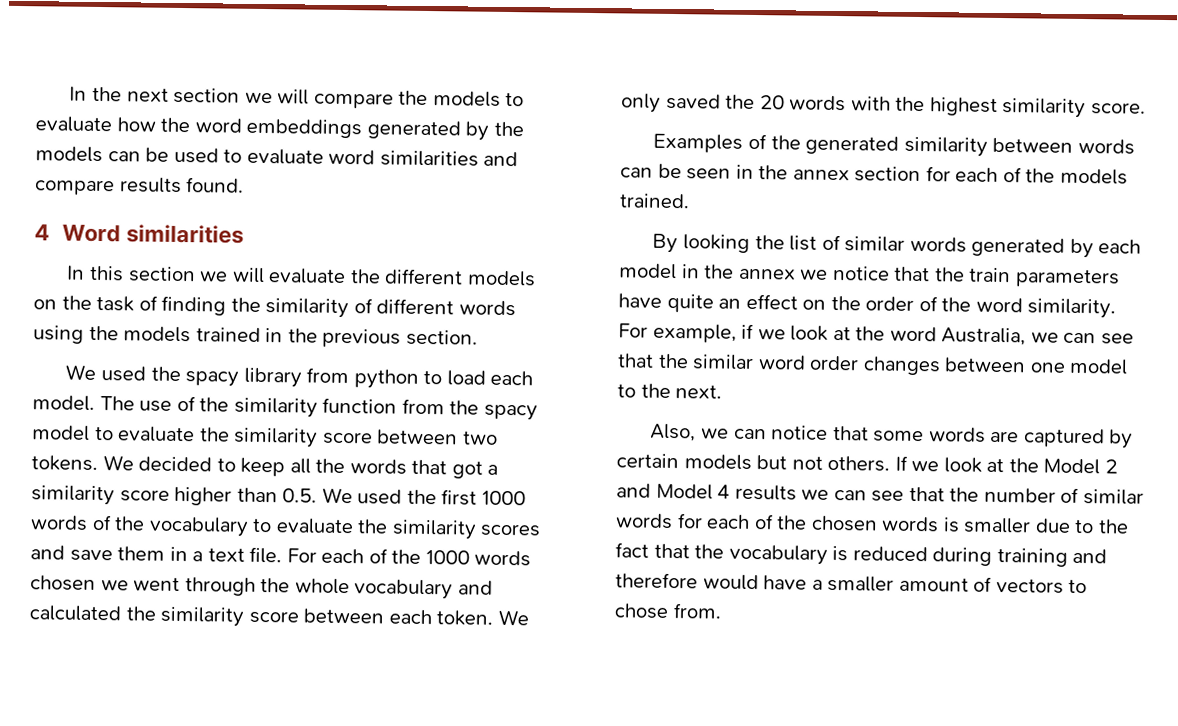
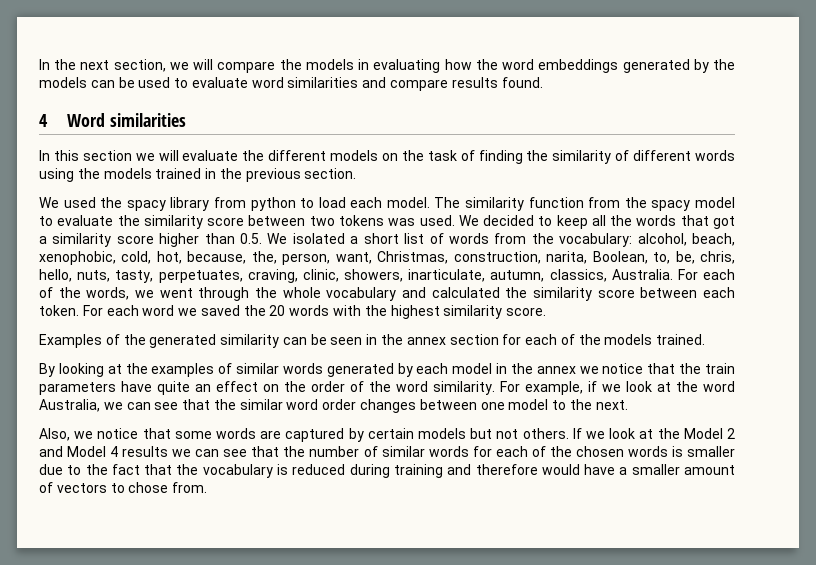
[173,87,241,104] section -> [113,59,166,72] section,
[505,92,525,107] [35,116,112,133] to evaluate -> [358,59,441,73] in evaluating
[139,395,230,412] use of the -> (461, 202) none
[31,455,98,472] tokens. -> [338,215,455,226] tokens was used.
[357,489,526,506] [30,514,542,540] [30,545,283,564] used the first 1000 words of the vocabulary to evaluate the similarity scores and save them in a text file. -> [292,233,736,247] [39,251,735,265] [39,269,673,283] isolated a short list of words from the vocabulary: alcohol, beach, xenophobic, cold, hot, because, the, person, want, Christmas, construction, narita, Boolean, to, be, chris, hello, nuts, tasty, perpetuates, craving, clinic, showers, inarticulate, autumn, classics, Australia.
[425,550,532,567] [30,575,96,591] 1000 words chosen -> [86,287,130,300] words,
[497,609,529,626] [621,93,661,113] We only -> [82,305,198,316] For each word we
[992,137,1135,155] between words -> (280, 341) none
[754,235,818,251] the list -> [107,363,215,377] at the examples
[733,428,767,440] can -> (94, 435) none

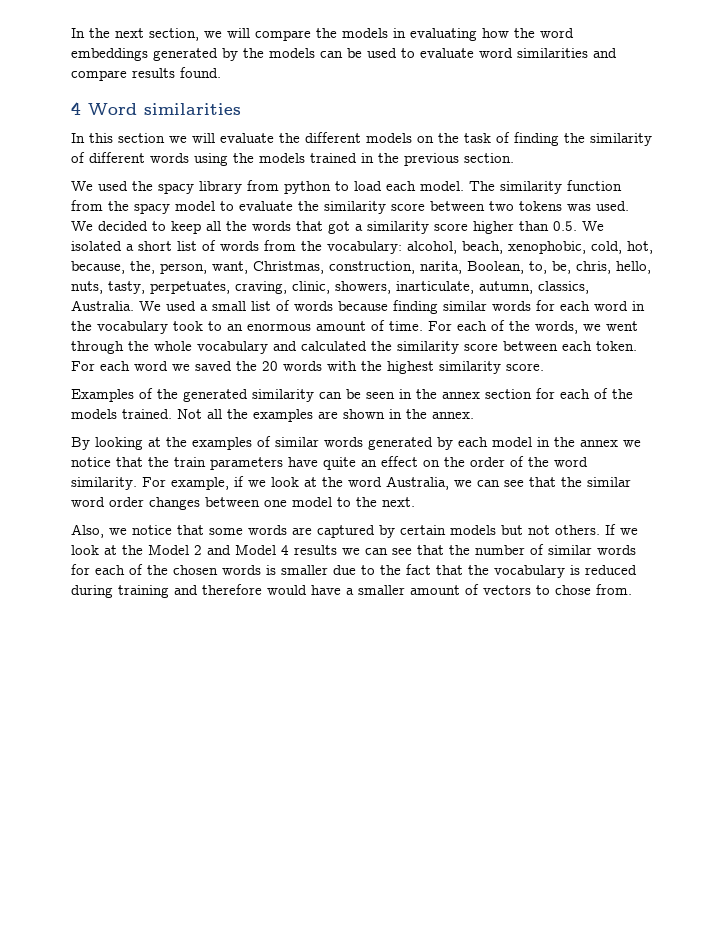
(673, 274) none -> [139,300,645,314] [71,320,423,334] We used a small list of words because finding similar words for each word in the vocabulary took to an enormous amount of time.
(706, 339) none -> [177,409,474,422] Not all the examples are shown in the annex.

